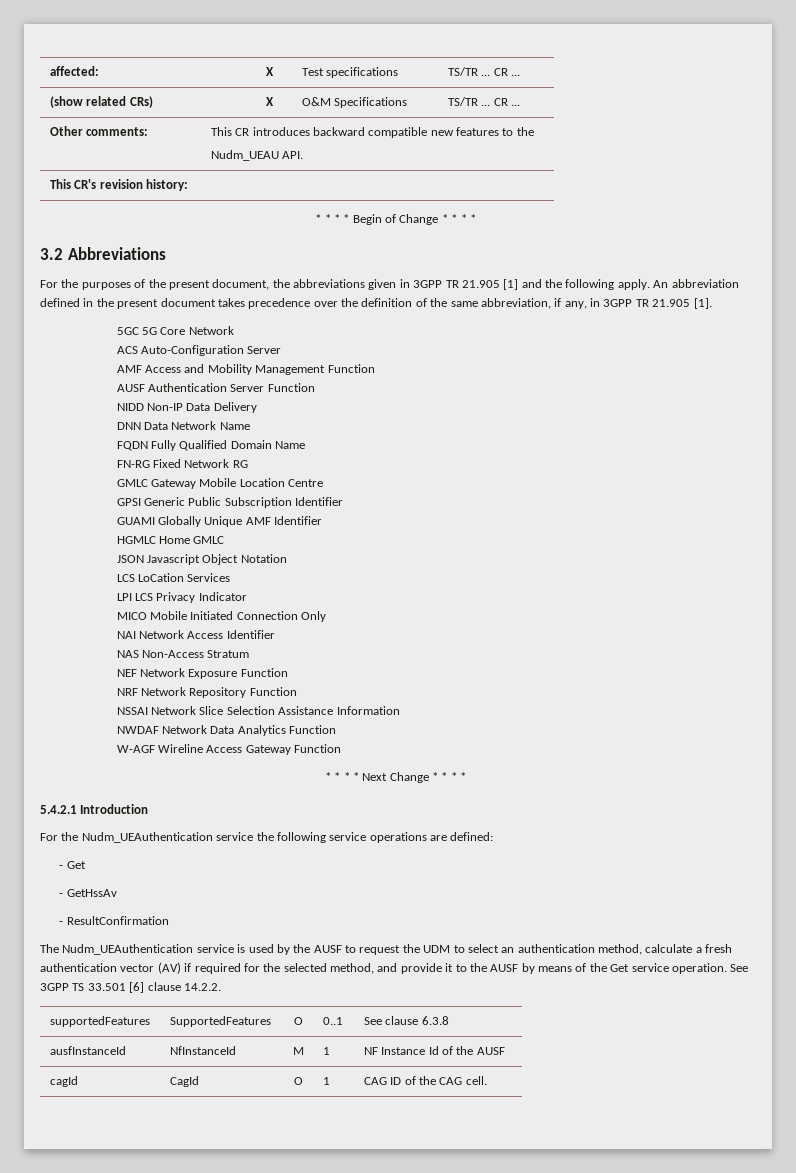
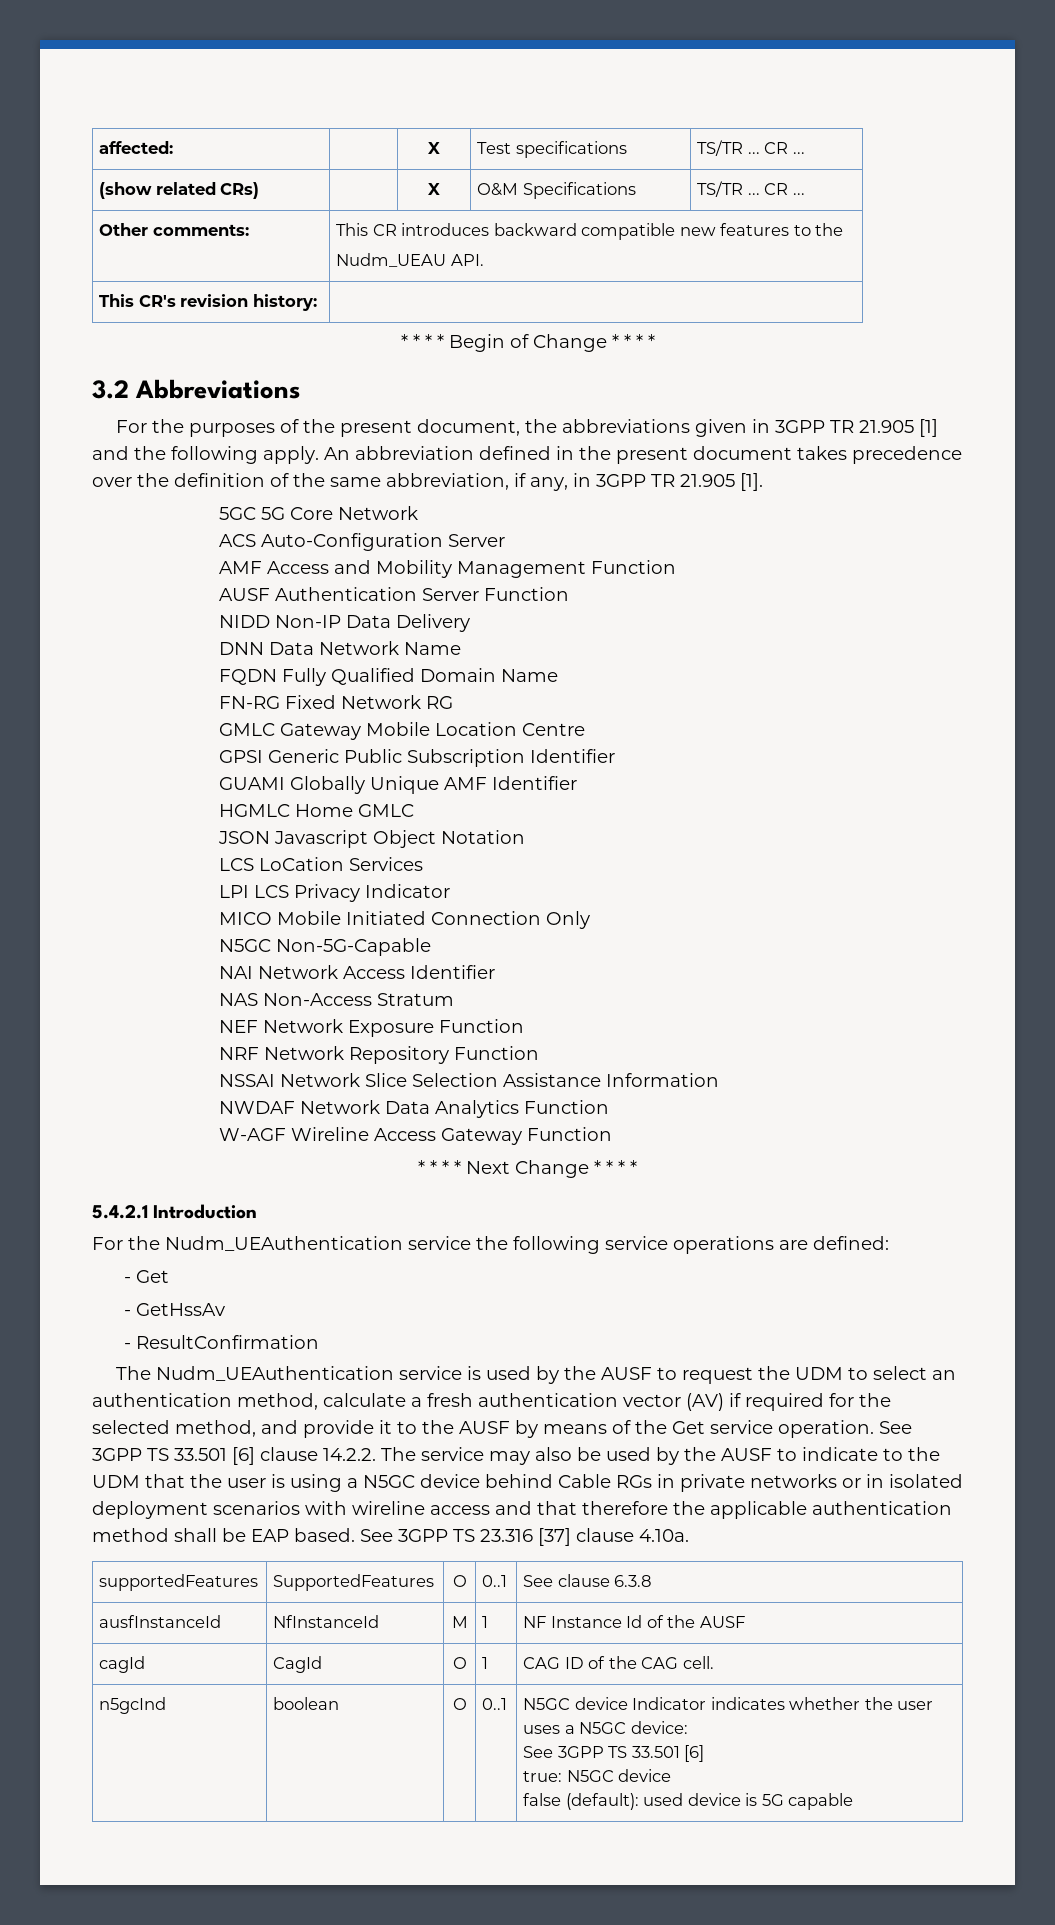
(327, 616) none -> [219,938,432,956] // N5GC Non-5G-Capable
(221, 987) none -> [381,1447,940,1465] [92,1474,963,1492] [92,1501,952,1519] [92,1528,689,1546] The service may also be used by the AUSF to indicate to the UDM that the user is using a N5GC device behind Cable RGs in private networks or in isolated deployment scenarios with wireline access and that therefore the applicable authentication method shall be EAP based. See 3GPP TS 23.316 [37] clause 4.10a.
(487, 1080) none -> [99,1697,167,1714] [273,1697,340,1710] [452,1698,467,1710] [482,1698,508,1710] [523,1697,934,1710] [523,1721,688,1734] [523,1745,705,1762] [523,1769,672,1782] [523,1793,854,1810] // n5gcInd | boolean | O | 0..1 | N5GC device Indicator indicates whether the user uses a N5GC device: // See 3GPP TS 33.501 [6] // true: N5GC device // false (default): used device is 5G capable

